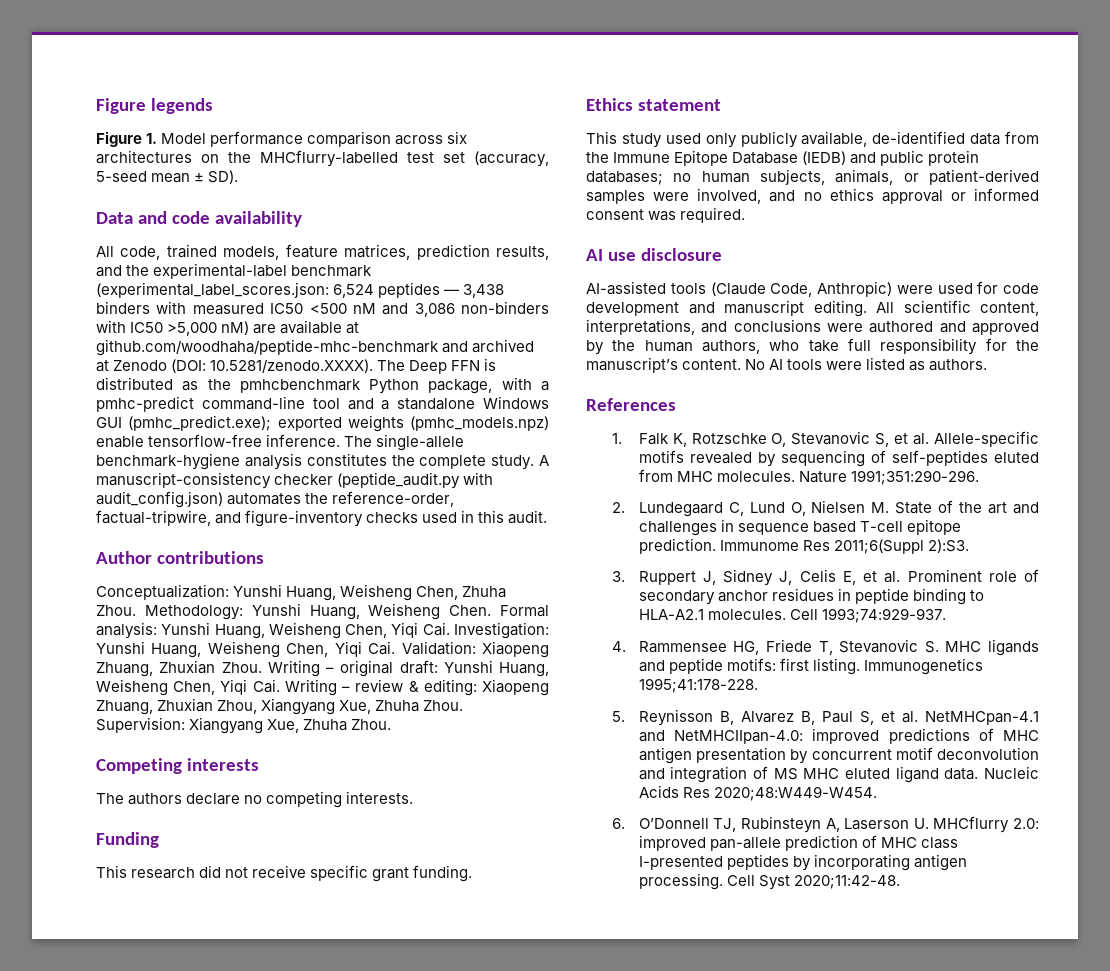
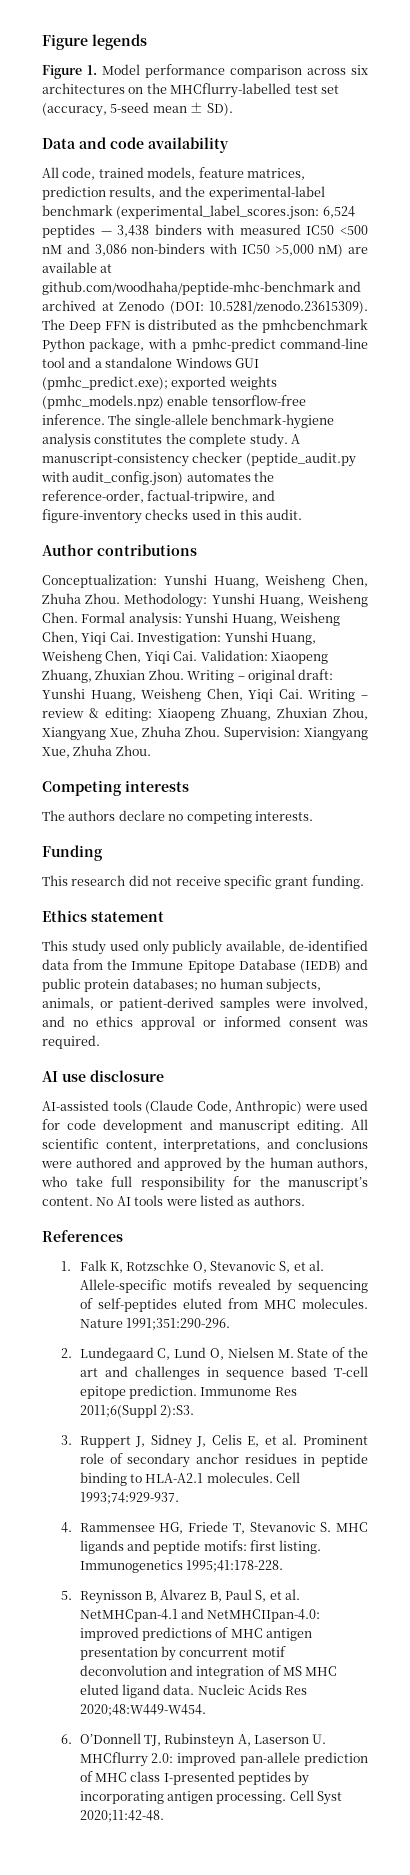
[210,359,374,373] 10.5281/zenodo.XXXX). -> [209,300,368,314] 10.5281/zenodo.23615309).

